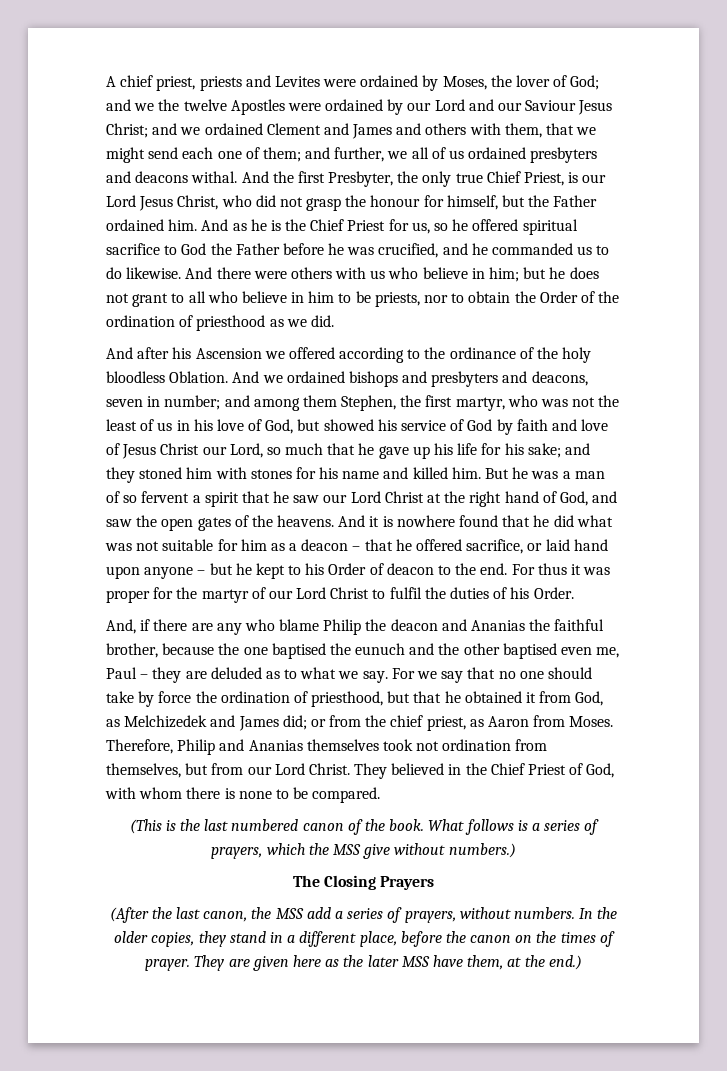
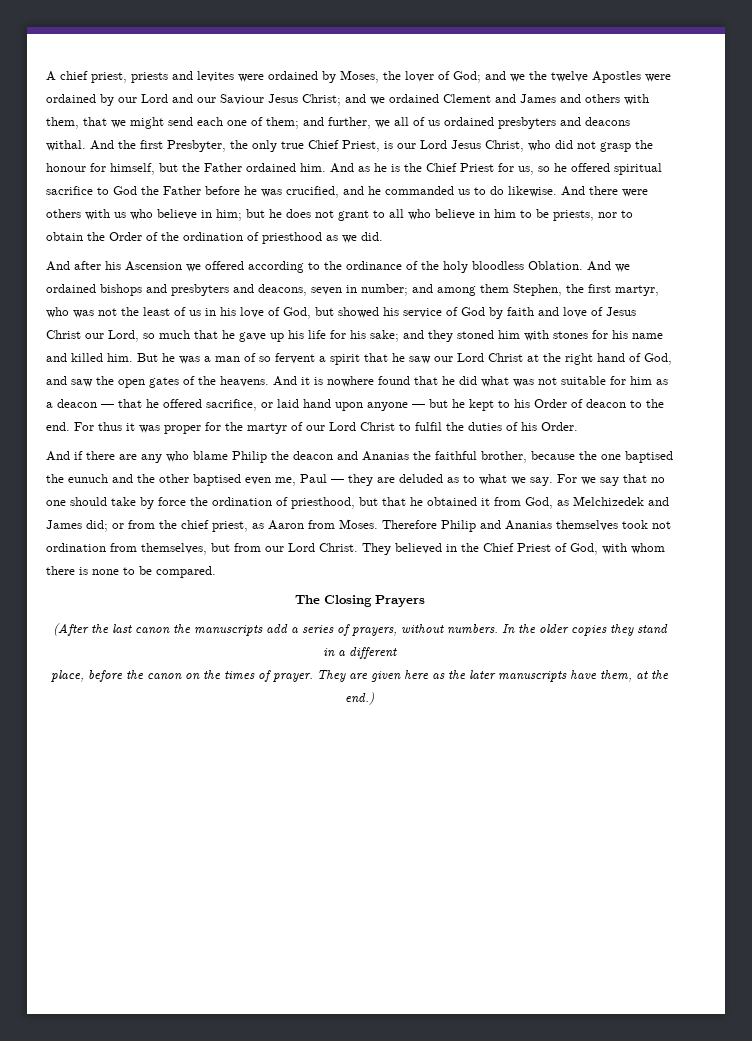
[274,76,320,87] Levites -> [197,71,234,82] levites
[352,546,361,551] – -> [101,404,114,408] —
[197,570,206,575] – -> [412,404,425,408] —
[106,619,136,634] And, -> [46,451,70,461] And
[140,674,149,679] – -> [331,479,344,483] —
[106,739,173,754] Therefore, -> [382,520,437,529] Therefore
[129,819,600,835] [211,843,516,859] // (This is the last numbered canon of the book. What follows is a series of prayers, which the MSS give without numbers.) -> (216, 572) none
[203,907,304,922] canon, the MSS -> [134,624,263,636] canon the manuscripts
[151,932,195,947] copies, -> [570,625,607,636] copies
(357, 939) none -> (397, 653) //
[401,956,430,967] MSS -> [498,671,567,682] manuscripts

